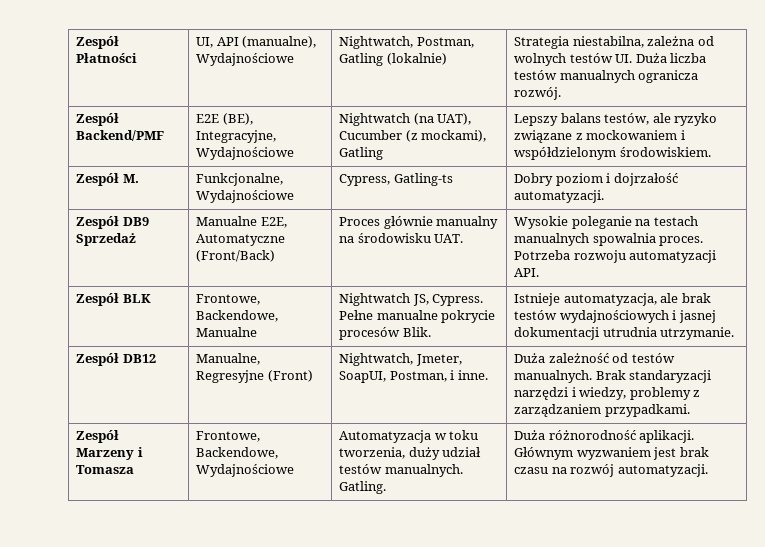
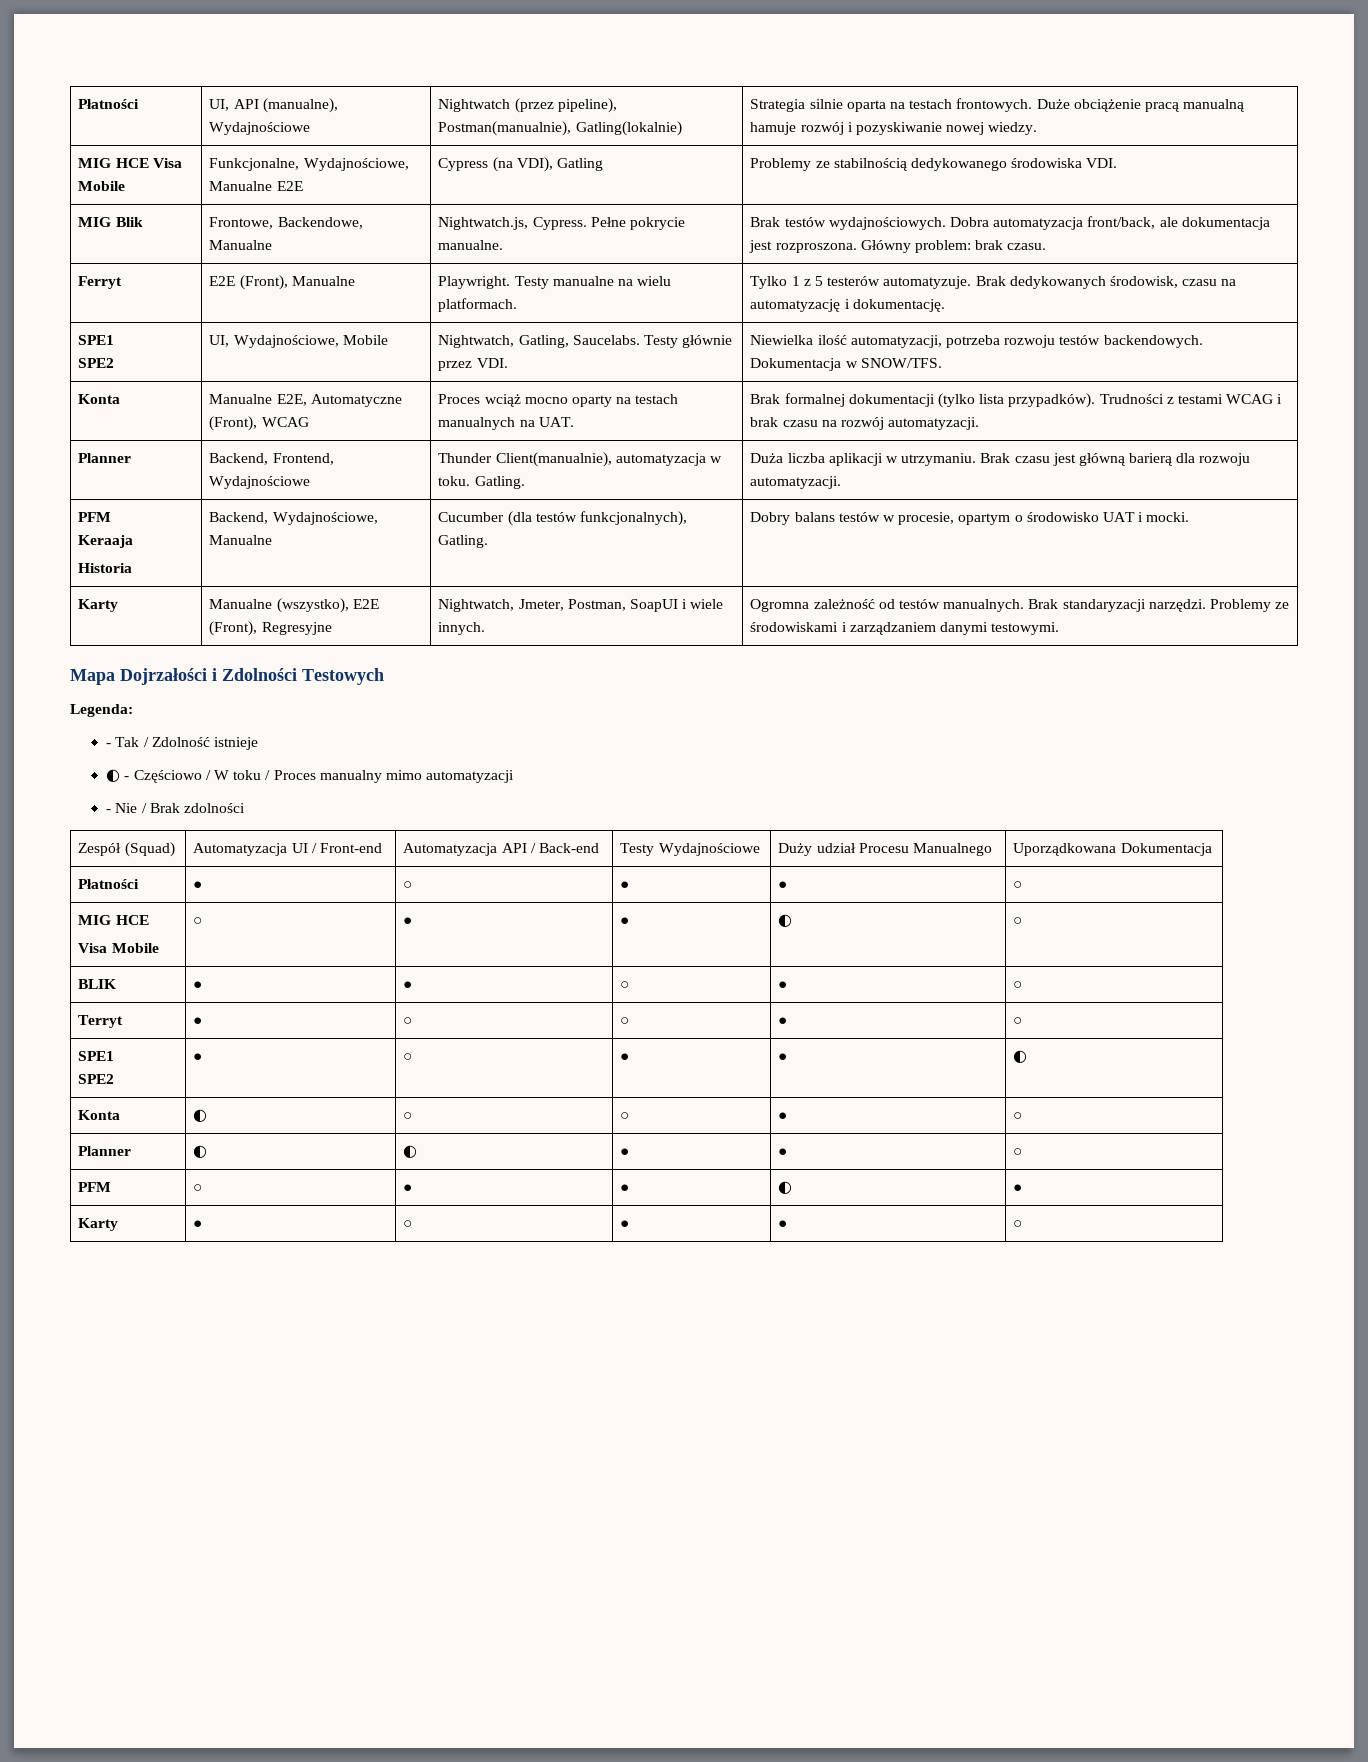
[76,36,120,49] Zespół -> (78, 104) none
[339,36,474,49] [339,53,447,66] [514,36,714,49] [514,53,707,66] [514,70,699,83] [514,87,562,100] [76,113,120,126] [76,130,165,141] [196,113,253,125] [196,130,277,143] [196,147,295,160] [339,113,472,126] [339,130,487,142] [339,147,384,160] [514,113,718,126] [514,130,685,143] [514,147,711,160] [76,173,139,186] [196,173,284,186] [196,190,295,203] [339,173,453,186] [514,173,678,186] [514,190,605,203] [76,216,149,229] [76,233,137,246] [196,216,287,228] [196,234,286,246] [196,250,276,262] [339,216,499,229] [339,233,464,243] [514,216,698,229] [514,233,704,246] [514,250,717,263] [514,268,540,277] [76,293,151,306] [196,294,261,305] [196,310,279,322] [196,327,258,337] [339,293,484,306] [339,310,496,323] [339,327,431,340] [514,293,711,306] [514,310,716,323] [514,327,735,340] [76,353,156,366] [196,353,261,365] Nightwatch, Postman, Gatling (lokalnie) | Strategia niestabilna, zależna od wolnych testów UI. Duża liczba testów manualnych ogranicza rozwój. // Zespół Backend/PMF | E2E (BE), Integracyjne, Wydajnościowe | Nightwatch (na UAT), Cucumber (z mockami), Gatling | Lepszy balans testów, ale ryzyko związane z mockowaniem i współdzielonym środowiskiem. // Zespół M. | Funkcjonalne, Wydajnościowe | Cypress, Gatling-ts | Dobry poziom i dojrzałość automatyzacji. // Zespół DB9 Sprzedaż | Manualne E2E, Automatyczne (Front/Back) | Proces głównie manualny na środowisku UAT. | Wysokie poleganie na testach manualnych spowalnia proces. Potrzeba rozwoju automatyzacji API. // Zespół BLK | Frontowe, Backendowe, Manualne | Nightwatch JS, Cypress. Pełne manualne pokrycie procesów Blik. | Istnieje automatyzacja, ale brak testów wydajnościowych i jasnej dokumentacji utrudnia utrzymanie. // Zespół DB12 | Manualne, -> [438,98,617,113] [438,121,682,136] [750,98,1246,112] [750,122,1038,135] [78,158,182,168] [78,181,126,191] [209,158,409,171] [209,181,303,191] [438,157,603,172] [750,158,1118,171] [78,217,143,227] [209,217,363,229] [209,240,273,250] [438,217,685,230] [438,240,504,250] [750,216,1270,230] [749,240,1047,253] [78,276,123,289] [209,275,355,290] [438,276,672,289] [438,298,518,312] [750,276,1237,289] [750,299,945,312] [78,335,115,345] [78,358,115,368] [209,335,388,348] [438,335,733,348] [438,358,508,371] [750,335,1203,348] [750,358,942,371] [78,394,121,404] [209,394,402,407] [209,416,309,431] [438,394,679,407] [438,417,574,430] [750,393,1283,408] [750,417,980,430] [78,453,132,463] [209,453,334,465] [209,476,311,489] [438,452,722,467] [438,476,525,489] [750,453,1251,466] [750,476,842,489] [78,512,112,522] [78,535,134,548] [78,563,133,573] [209,512,378,525] [209,535,273,545] [438,511,687,526] [438,535,489,548] [750,512,1190,525] [78,599,119,612] [209,598,379,613] [209,621,258,636] Nightwatch (przez pipeline), Postman(manualnie), Gatling(lokalnie) | Strategia silnie oparta na testach frontowych. Duże obciążenie pracą manualną hamuje rozwój i pozyskiwanie nowej wiedzy. // MIG HCE Visa Mobile | Funkcjonalne, Wydajnościowe, Manualne E2E | Cypress (na VDI), Gatling | Problemy ze stabilnością dedykowanego środowiska VDI. // MIG Blik | Frontowe, Backendowe, Manualne | Nightwatch.js, Cypress. Pełne pokrycie manualne. | Brak testów wydajnościowych. Dobra automatyzacja front/back, ale dokumentacja jest rozproszona. Główny problem: brak czasu. // Ferryt | E2E (Front), Manualne | Playwright. Testy manualne na wielu platformach. | Tylko 1 z 5 testerów automatyzuje. Brak dedykowanych środowisk, czasu na automatyzację i dokumentację. // SPE1 // SPE2 | UI, Wydajnościowe, Mobile | Nightwatch, Gatling, Saucelabs. Testy głównie przez VDI. | Niewielka ilość automatyzacji, potrzeba rozwoju testów backendowych. Dokumentacja w SNOW/TFS. // Konta | Manualne E2E, Automatyczne (Front), WCAG | Proces wciąż mocno oparty na testach manualnych na UAT. | Brak formalnej dokumentacji (tylko lista przypadków). Trudności z testami WCAG i brak czasu na rozwój automatyzacji. // Planner | Backend, Frontend, Wydajnościowe | Thunder Client(manualnie), automatyzacja w toku. Gatling. | Duża liczba aplikacji w utrzymaniu. Brak czasu jest główną barierą dla rozwoju automatyzacji. // PFM // Keraaja // Historia | Backend, Wydajnościowe, Manualne | Cucumber (dla testów funkcjonalnych), Gatling. | Dobry balans testów w procesie, opartym o środowisko UAT i mocki. // Karty | Manualne (wszystko), E2E (Front),
[267,370,313,382] (Front) -> (332, 628) none
[339,370,488,383] [514,353,546,363] SoapUI, Postman, i inne. | Duża -> [567,599,724,612] [438,622,486,635] [750,599,810,612] Postman, SoapUI i wiele innych. | Ogromna
[514,387,701,400] [514,404,690,417] [76,430,120,443] [76,447,143,460] [76,465,135,474] [196,431,261,442] [196,447,279,459] [196,464,295,477] [339,430,479,443] [339,447,482,460] [339,464,463,477] [339,481,387,494] [514,430,695,443] [514,447,709,460] [514,464,708,477] narzędzi i wiedzy, problemy z zarządzaniem przypadkami. // Zespół Marzeny i Tomasza | Frontowe, Backendowe, Wydajnościowe | Automatyzacja w toku tworzenia, duży udział testów manualnych. Gatling. | Duża różnorodność aplikacji. Głównym wyzwaniem jest brak czasu na rozwój automatyzacji. -> [1148,599,1290,612] [750,622,1060,635] [70,668,384,685] [70,704,133,717] [106,737,258,750] [106,769,515,783] [106,803,245,813] [78,842,175,857] [193,843,382,856] [403,843,599,856] [620,843,760,856] [778,843,992,856] [1013,843,1212,856] [78,879,140,889] [193,881,203,889] [403,881,413,889] [620,881,630,889] [778,881,788,889] [1013,881,1023,889] [78,915,149,925] [78,943,159,953] [193,917,203,925] [403,917,413,925] [620,917,630,925] [778,914,793,927] [1013,917,1023,925] [78,979,117,989] [193,981,203,989] [403,981,413,989] [620,981,630,989] [778,981,788,989] [1013,981,1023,989] [78,1015,124,1028] [193,1017,203,1025] [403,1017,413,1025] [620,1017,630,1025] [778,1017,788,1025] [1013,1017,1023,1025] [78,1051,115,1061] [78,1074,115,1084] [193,1053,203,1061] [403,1053,413,1061] [620,1053,630,1061] [778,1053,788,1061] [1013,1050,1028,1063] [78,1110,121,1120] [193,1109,208,1122] [403,1112,413,1120] [620,1112,630,1120] [778,1112,788,1120] [1013,1112,1023,1120] [78,1146,132,1156] [193,1145,208,1158] [403,1145,418,1158] [620,1148,630,1156] [778,1148,788,1156] [1013,1148,1023,1156] [78,1182,112,1192] [193,1184,203,1192] [403,1184,413,1192] [620,1184,630,1192] [778,1181,793,1194] [1013,1184,1023,1192] [78,1218,119,1231] [193,1220,203,1228] [403,1220,413,1228] [620,1220,630,1228] [778,1220,788,1228] [1013,1220,1023,1228] narzędzi. Problemy ze środowiskami i zarządzaniem danymi testowymi. // Mapa Dojrzałości i Zdolności Testowych // Legenda: // - Tak / Zdolność istnieje // ◐ - Częściowo / W toku / Proces manualny mimo automatyzacji // - Nie / Brak zdolności // Zespół (Squad) | Automatyzacja UI / Front-end | Automatyzacja API / Back-end | Testy Wydajnościowe | Duży udział Procesu Manualnego | Uporządkowana Dokumentacja // Płatności | ● | ○ | ● | ● | ○ // MIG HCE // Visa Mobile | ○ | ● | ● | ◐ | ○ // BLIK | ● | ● | ○ | ● | ○ // Terryt | ● | ○ | ○ | ● | ○ // SPE1 // SPE2 | ● | ○ | ● | ● | ◐ // Konta | ◐ | ○ | ○ | ● | ○ // Planner | ◐ | ◐ | ● | ● | ○ // PFM | ○ | ● | ● | ◐ | ● // Karty | ● | ○ | ● | ● | ○

